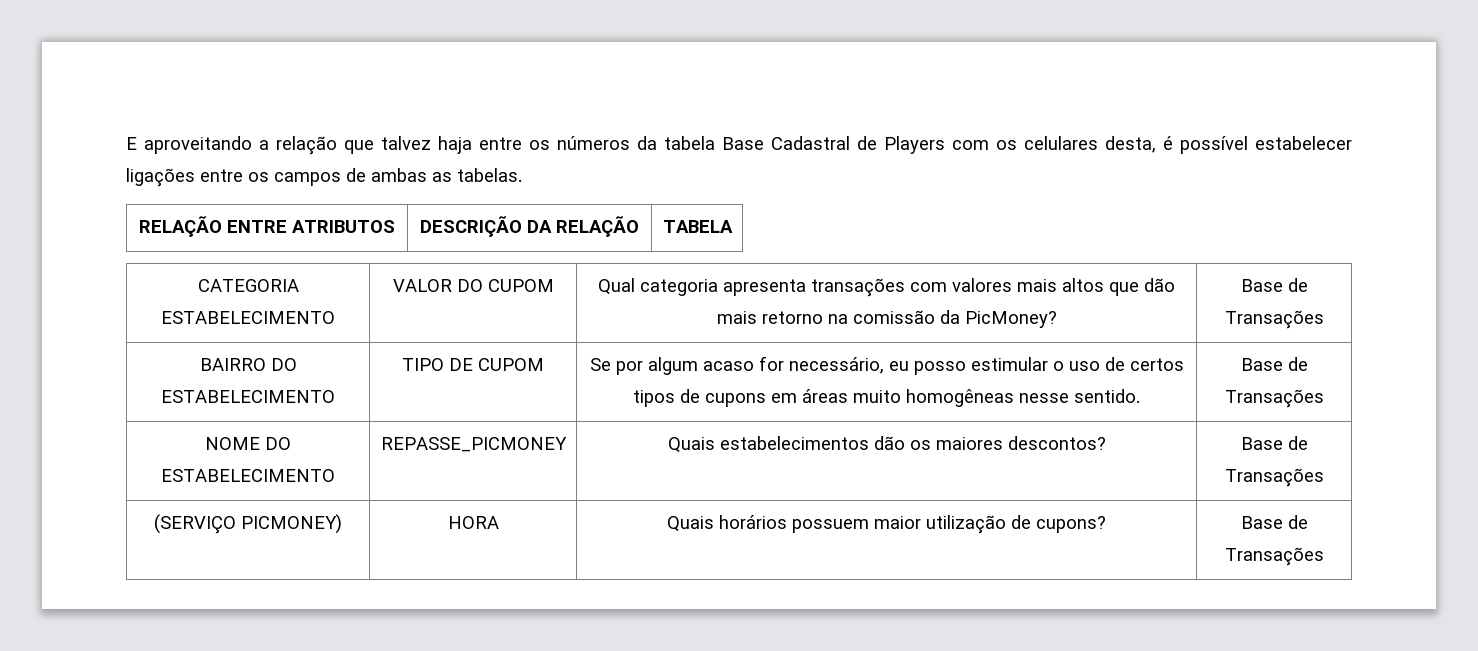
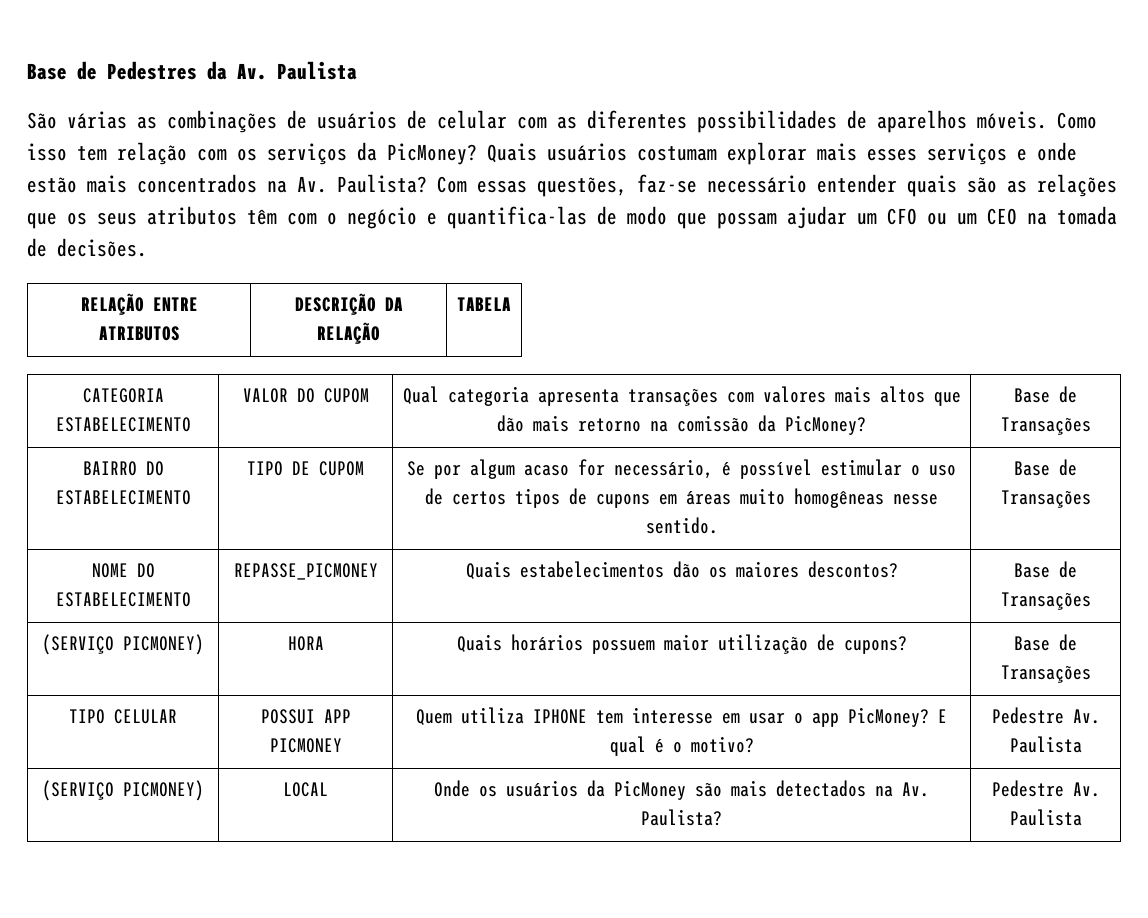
[126,136,1352,155] [126,168,522,187] E aproveitando a relação que talvez haja entre os números da tabela Base Cadastral de Players com os celulares desta, é possível estabelecer ligações entre os campos de ambas as tabelas. -> [27,61,357,80] [27,110,1097,133] [27,142,1077,165] [27,174,1117,197] [27,206,1117,229] [27,238,147,257] Base de Pedestres da Av. Paulista // São várias as combinações de usuários de celular com as diferentes possibilidades de aparelhos móveis. Como isso tem relação com os serviços da PicMoney? Quais usuários costumam explorar mais esses serviços e onde estão mais concentrados na Av. Paulista? Com essas questões, faz-se necessário entender quais são as relações que os seus atributos têm com o negócio e quantifica-las de modo que possam ajudar um CFO ou um CEO na tomada de decisões.
[888,361,966,375] eu posso -> [721,459,812,479] é possível
(1324, 556) none -> [69,709,177,724] [260,709,351,724] [269,738,342,753] [416,707,947,727] [609,736,754,756] [991,707,1100,724] [1009,736,1082,753] [42,780,204,801] [283,782,328,797] [434,780,929,800] [640,809,722,826] [991,780,1100,797] [1009,809,1082,826] // TIPO CELULAR | POSSUI APP PICMONEY | Quem utiliza IPHONE tem interesse em usar o app PicMoney? E qual é o motivo? | Pedestre Av. Paulista // (SERVIÇO PICMONEY) | LOCAL | Onde os usuários da PicMoney são mais detectados na Av. Paulista? | Pedestre Av. Paulista

